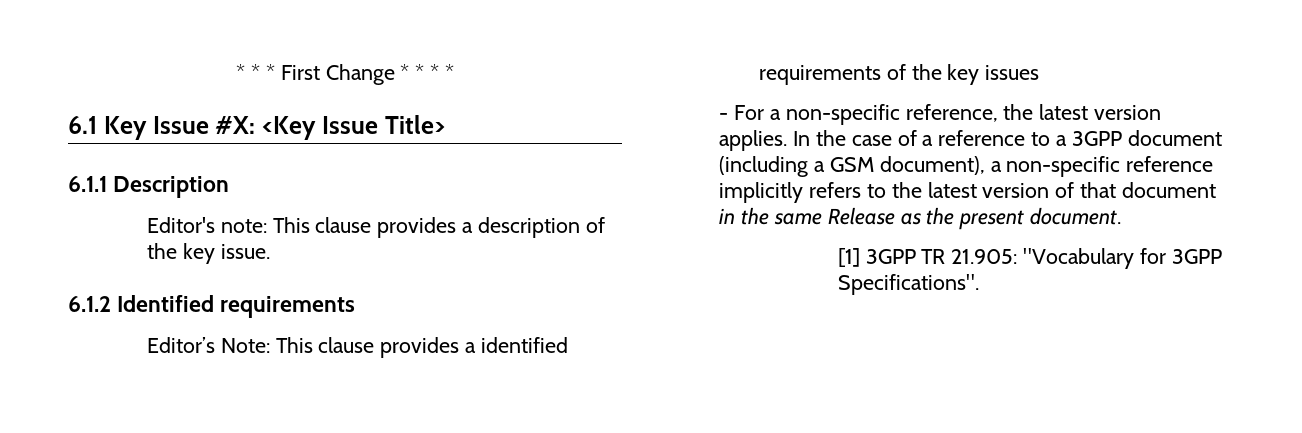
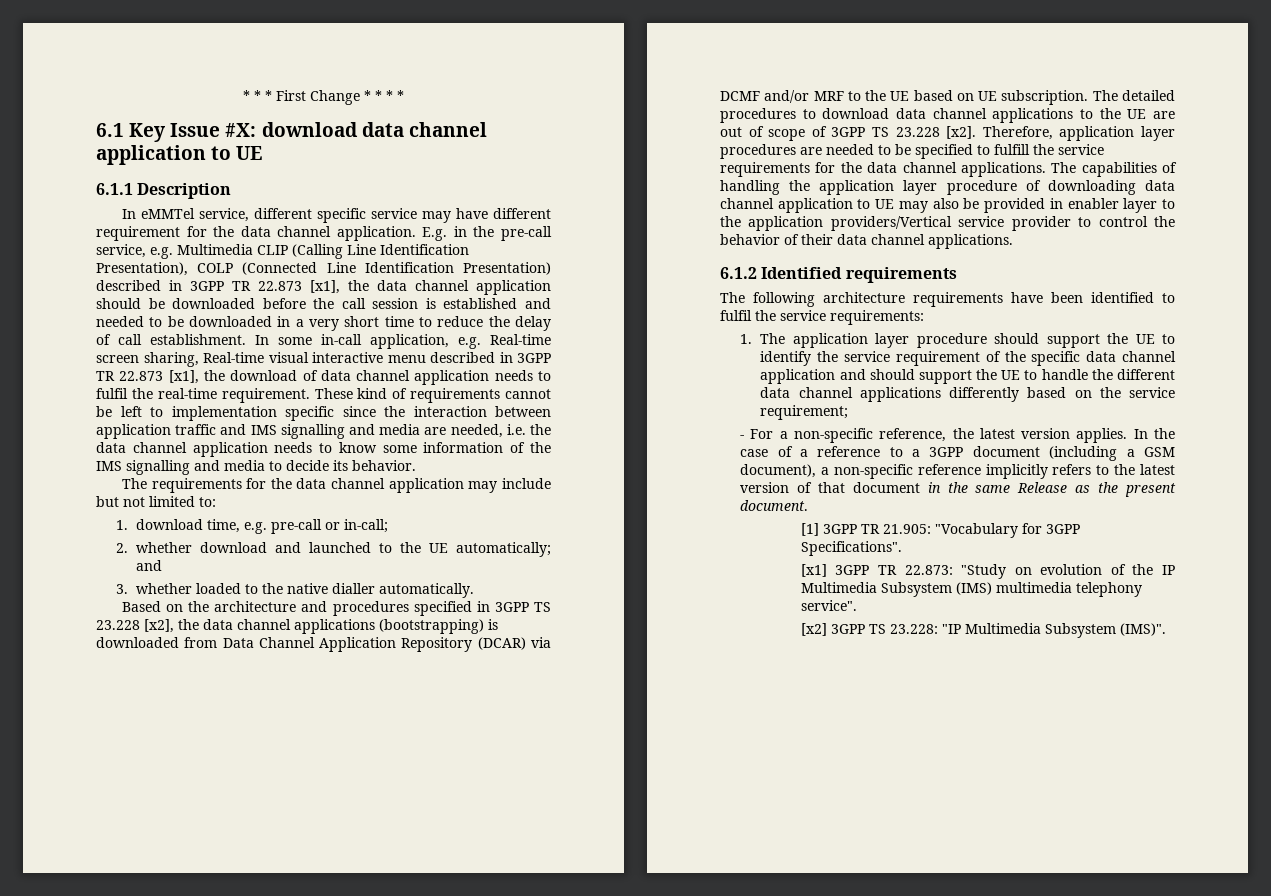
[262,115,445,140] [68,176,230,198] [146,217,605,238] [146,243,270,264] [68,295,356,318] [146,337,568,358] [758,64,1040,85] <Key Issue Title> // 6.1.1 Description // Editor's note: This clause provides a description of the key issue. // 6.1.2 Identified requirements // Editor’s Note: This clause provides a identified requirements of the key issues -> [261,122,487,137] [96,145,263,165] [96,183,232,199] [121,208,551,223] [96,226,552,241] [96,244,469,259] [96,262,551,276] [96,280,551,295] [96,298,551,309] [96,316,551,331] [96,334,551,349] [96,352,551,367] [96,370,551,385] [96,388,551,403] [96,406,551,421] [96,424,551,439] [96,442,551,457] [96,460,416,475] [121,478,551,493] [96,496,216,507] [116,519,389,534] [116,542,551,557] [136,560,163,571] [116,583,475,598] [121,601,551,616] [96,619,498,634] [96,637,551,652] [720,90,1175,105] [720,108,1175,123] [720,126,1175,141] [720,144,1104,159] [720,162,1177,177] [720,180,1175,195] [720,198,1175,213] [720,216,1175,231] [720,234,1013,249] [720,267,957,283] [720,292,1175,307] [720,310,924,325] [740,333,1175,348] [760,351,1176,366] [760,369,1175,384] [760,387,1175,402] [760,405,849,420] download data channel application to UE // 6.1.1 Description // In eMMTel service, different specific service may have different requirement for the data channel application. E.g. in the pre-call service, e.g. Multimedia CLIP (Calling Line Identification Presentation), COLP (Connected Line Identification Presentation) described in 3GPP TR 22.873 [x1], the data channel application should be downloaded before the call session is established and needed to be downloaded in a very short time to reduce the delay of call establishment. In some in-call application, e.g. Real-time screen sharing, Real-time visual interactive menu described in 3GPP TR 22.873 [x1], the download of data channel application needs to fulfil the real-time requirement. These kind of requirements cannot be left to implementation specific since the interaction between application traffic and IMS signalling and media are needed, i.e. the data channel application needs to know some information of the IMS signalling and media to decide its behavior. // The requirements for the data channel application may include but not limited to: // 1. download time, e.g. pre-call or in-call; // 2. whether download and launched to the UE automatically; and // 3. whether loaded to the native dialler automatically. // Based on the architecture and procedures specified in 3GPP TS 23.228 [x2], the data channel applications (bootstrapping) is downloaded from Data Channel Application Repository (DCAR) via DCMF and/or MRF to the UE based on UE subscription. The detailed procedures to download data channel applications to the UE are out of scope of 3GPP TS 23.228 [x2]. Therefore, application layer procedures are needed to be specified to fulfill the service requirements for the data channel applications. The capabilities of handling the application layer procedure of downloading data channel application to UE may also be provided in enabler layer to the application providers/Vertical service provider to control the behavior of their data channel applications. // 6.1.2 Identified requirements // The following architecture requirements have been identified to fulfil the service requirements: // 1. The application layer procedure should support the UE to identify the service requirement of the specific data channel application and should support the UE to handle the different data channel applications differently based on the service requirement;
(979, 284) none -> [800,564,1175,579] [800,582,1142,597] [800,600,857,611] [800,623,1166,638] // [x1] 3GPP TR 22.873: "Study on evolution of the IP Multimedia Subsystem (IMS) multimedia telephony service". // [x2] 3GPP TS 23.228: "IP Multimedia Subsystem (IMS)".

